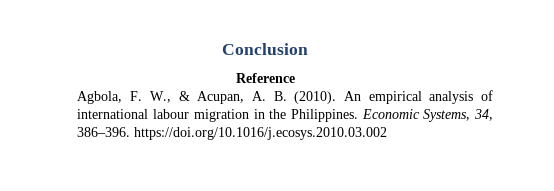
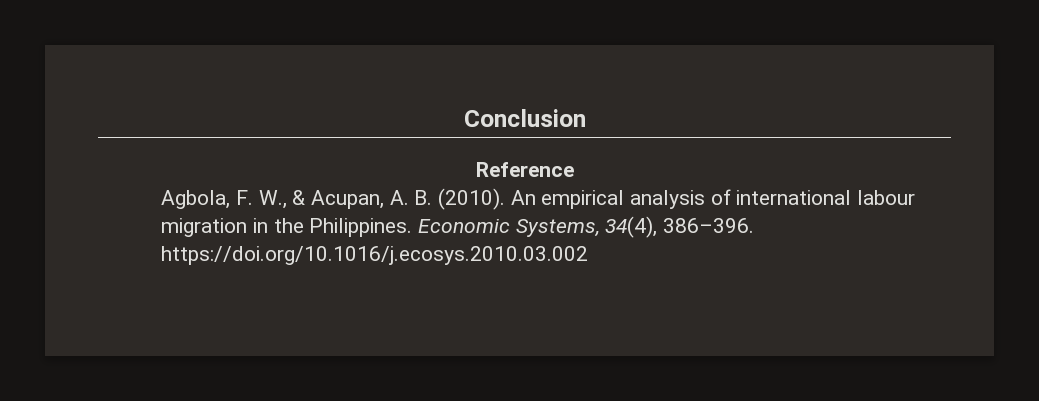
[473,109,493,121] 34, -> [605,216,658,238] 34(4),

